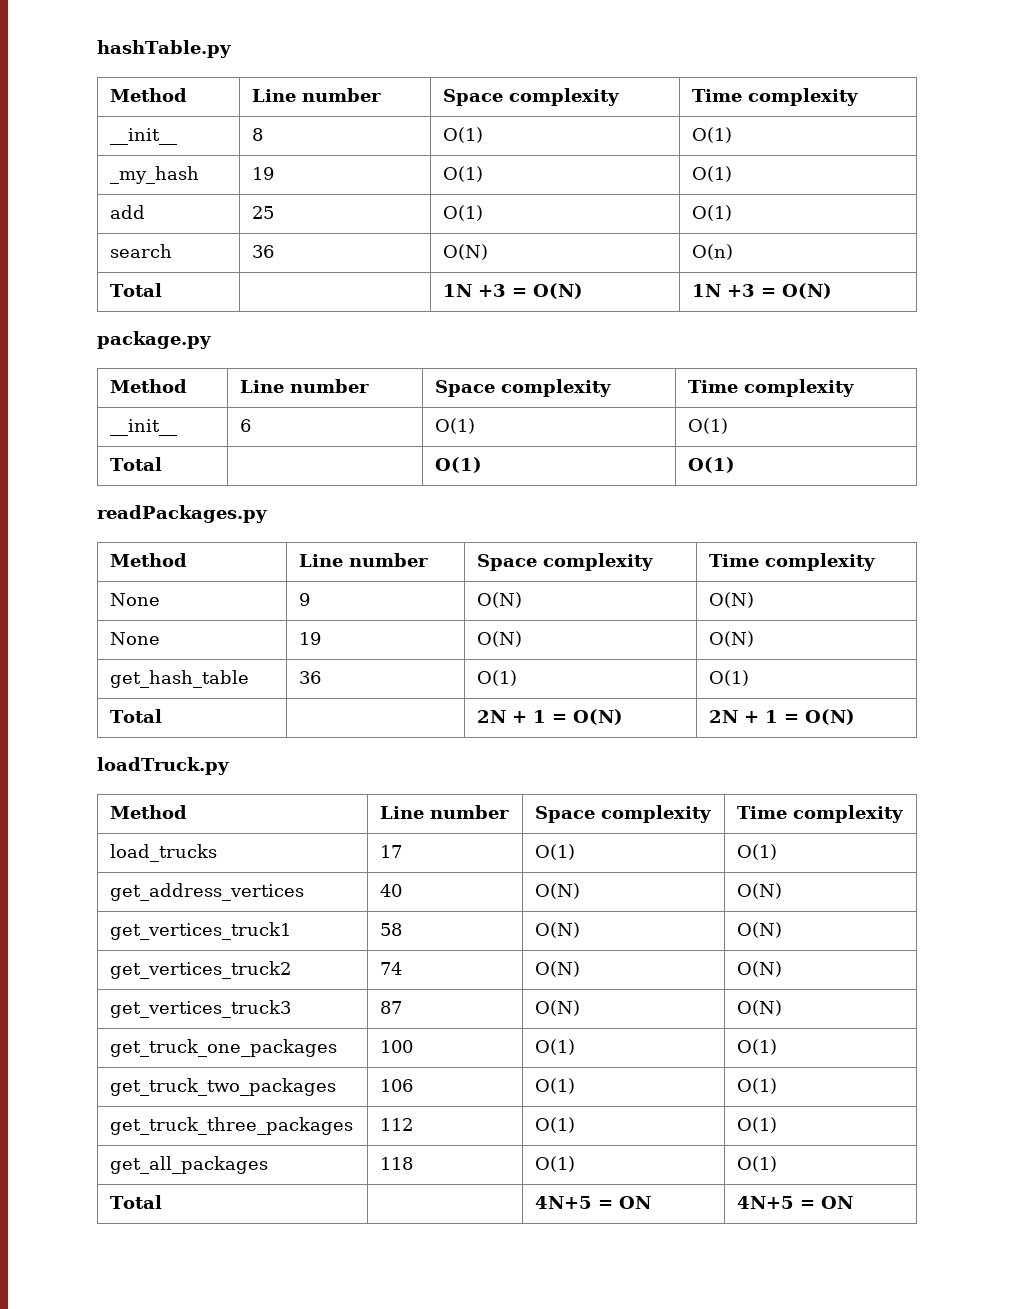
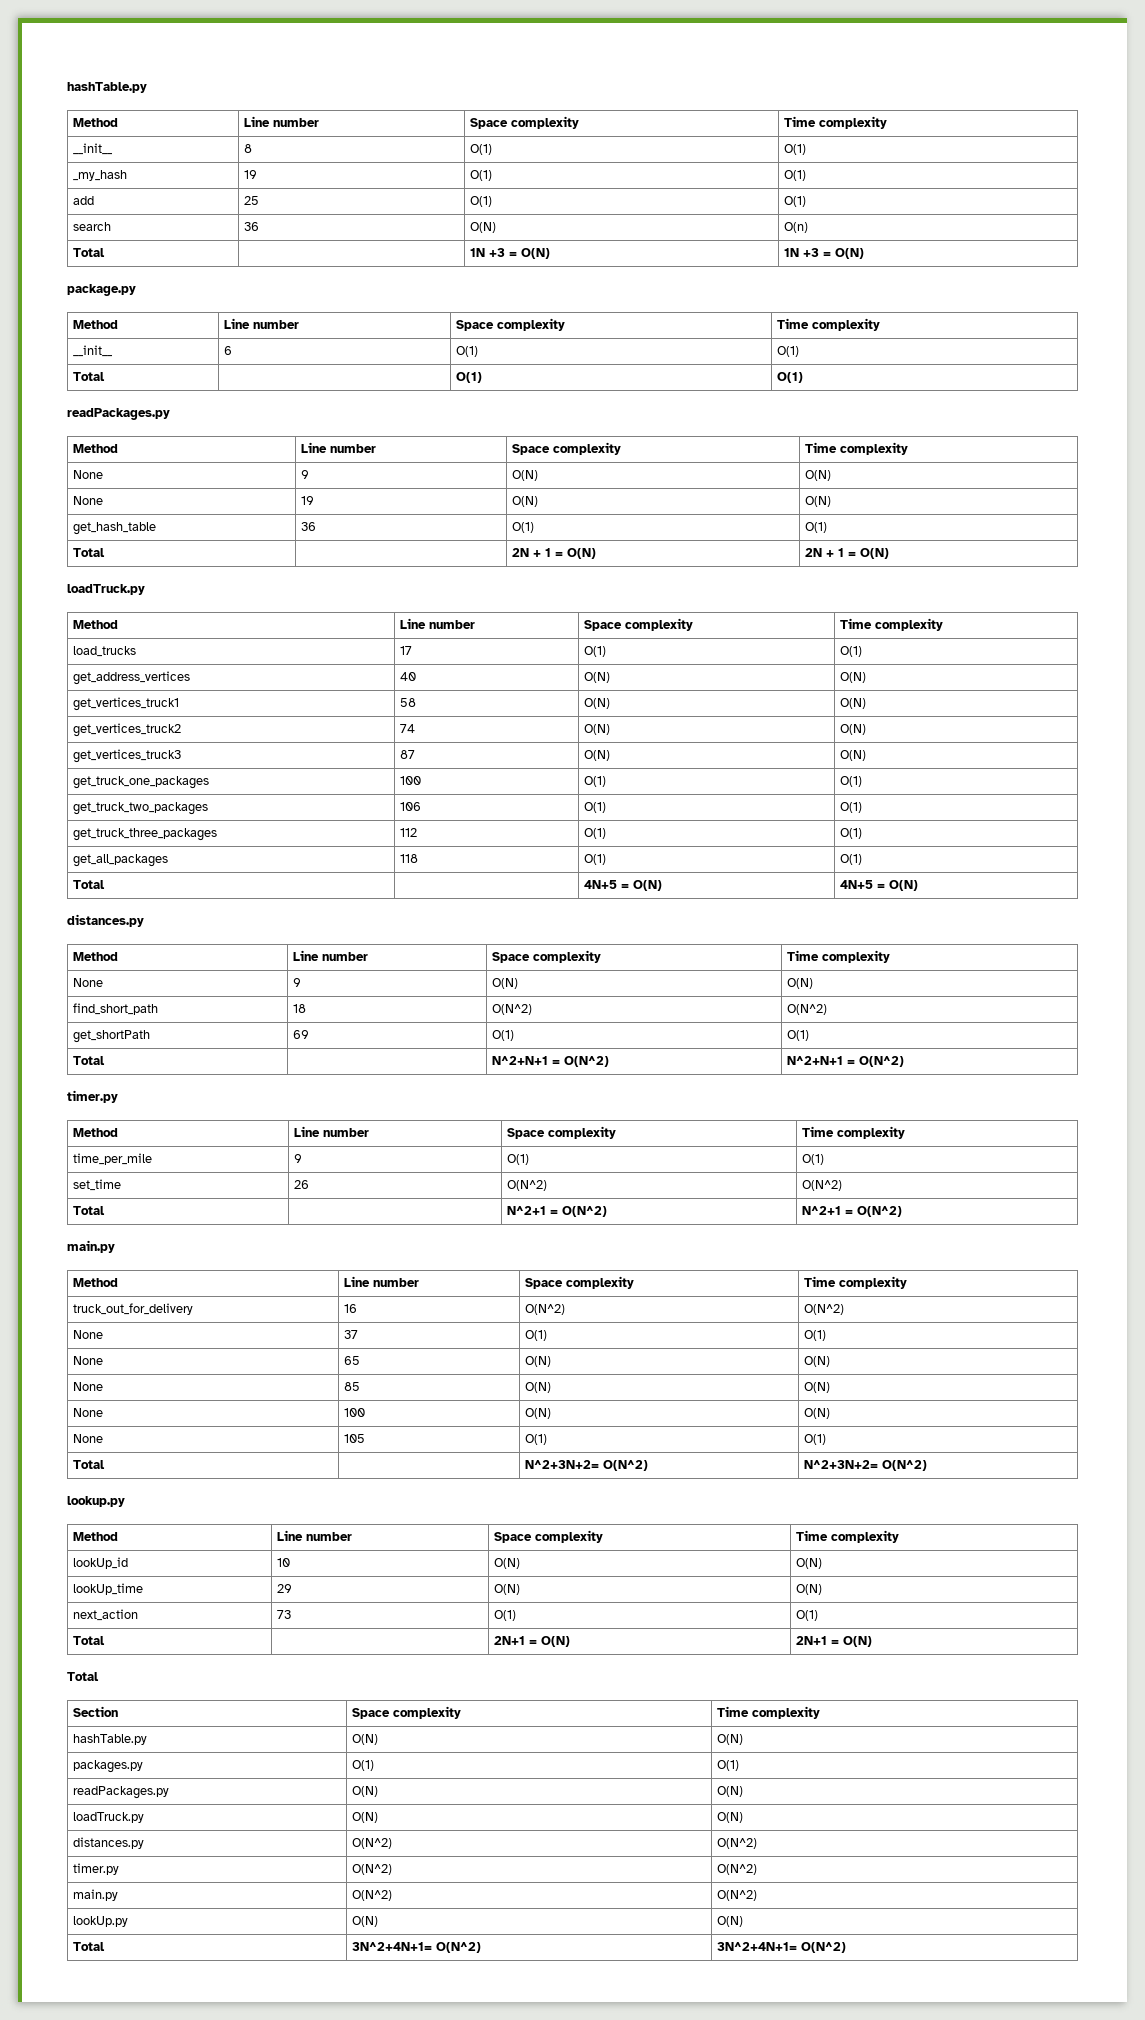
[619,1196,652,1209] [737,1196,854,1209] ON | 4N+5 = ON -> [632,880,662,891] [839,880,918,891] [67,914,144,927] [72,952,118,961] [292,950,368,961] [491,950,601,963] [786,950,890,963] [72,978,103,987] [292,978,301,987] [491,978,518,989] [786,978,813,989] [72,1003,158,1015] [292,1004,306,1013] [491,1004,532,1015] [786,1004,827,1015] [72,1030,150,1043] [292,1030,309,1039] [491,1030,514,1041] [786,1030,809,1041] [72,1056,105,1065] [491,1056,609,1067] [786,1056,904,1067] [67,1090,118,1103] [72,1128,118,1137] [293,1126,369,1137] [506,1126,616,1139] [801,1126,905,1139] [72,1153,152,1165] [293,1154,302,1163] [506,1154,529,1165] [801,1154,824,1165] [72,1179,121,1191] [293,1180,309,1189] [506,1180,547,1191] [801,1180,842,1191] [72,1206,105,1215] [506,1206,607,1217] [801,1206,902,1217] [67,1240,115,1253] [72,1278,118,1287] [343,1276,419,1287] [524,1276,634,1289] [803,1276,907,1289] [72,1303,193,1315] [343,1304,357,1313] [524,1304,565,1315] [803,1304,844,1315] [72,1330,103,1339] [343,1330,358,1339] [524,1330,547,1341] [803,1330,826,1341] [72,1356,103,1365] [343,1356,360,1365] [524,1356,551,1367] [803,1356,830,1367] [72,1382,103,1391] [343,1382,360,1391] [524,1382,551,1393] [803,1382,830,1393] [72,1408,103,1417] [343,1408,365,1417] [524,1408,551,1419] [803,1408,830,1419] [72,1434,103,1443] [343,1434,365,1443] [524,1434,547,1445] [803,1434,826,1445] [72,1460,105,1469] [524,1460,648,1471] [803,1460,927,1471] [67,1496,125,1507] [72,1532,118,1541] [276,1530,352,1541] [493,1530,603,1543] [795,1530,899,1543] [72,1557,128,1569] [276,1558,290,1567] [493,1558,520,1569] [795,1558,822,1569] [72,1583,143,1595] [276,1584,292,1593] [493,1584,520,1595] [795,1584,822,1595] [72,1609,138,1621] [276,1610,291,1619] [493,1610,516,1621] [795,1610,818,1621] [72,1636,105,1645] [493,1636,570,1647] [795,1636,872,1647] [67,1672,99,1681] [72,1706,118,1717] [351,1706,461,1719] [716,1706,820,1719] [72,1734,147,1745] [351,1734,378,1745] [716,1734,743,1745] [72,1760,143,1773] [351,1760,374,1771] [716,1760,739,1771] [72,1786,169,1799] [351,1786,378,1797] [716,1786,743,1797] [72,1812,144,1823] [351,1812,378,1823] [716,1812,743,1823] [72,1837,144,1849] [351,1838,392,1849] [716,1838,757,1849] [72,1863,119,1875] [351,1864,392,1875] [716,1864,757,1875] [72,1889,118,1901] [351,1890,392,1901] [716,1890,757,1901] [72,1916,128,1927] [351,1916,378,1927] [716,1916,743,1927] [72,1942,105,1951] [351,1942,481,1953] [716,1942,846,1953] O(N) | 4N+5 = O(N) // distances.py // Method | Line number | Space complexity | Time complexity // None | 9 | O(N) | O(N) // find_short_path | 18 | O(N^2) | O(N^2) // get_shortPath | 69 | O(1) | O(1) // Total | | N^2+N+1 = O(N^2) | N^2+N+1 = O(N^2) // timer.py // Method | Line number | Space complexity | Time complexity // time_per_mile | 9 | O(1) | O(1) // set_time | 26 | O(N^2) | O(N^2) // Total | | N^2+1 = O(N^2) | N^2+1 = O(N^2) // main.py // Method | Line number | Space complexity | Time complexity // truck_out_for_delivery | 16 | O(N^2) | O(N^2) // None | 37 | O(1) | O(1) // None | 65 | O(N) | O(N) // None | 85 | O(N) | O(N) // None | 100 | O(N) | O(N) // None | 105 | O(1) | O(1) // Total | | N^2+3N+2= O(N^2) | N^2+3N+2= O(N^2) // lookup.py // Method | Line number | Space complexity | Time complexity // lookUp_id | 10 | O(N) | O(N) // lookUp_time | 29 | O(N) | O(N) // next_action | 73 | O(1) | O(1) // Total | | 2N+1 = O(N) | 2N+1 = O(N) // Total // Section | Space complexity | Time complexity // hashTable.py | O(N) | O(N) // packages.py | O(1) | O(1) // readPackages.py | O(N) | O(N) // loadTruck.py | O(N) | O(N) // distances.py | O(N^2) | O(N^2) // timer.py | O(N^2) | O(N^2) // main.py | O(N^2) | O(N^2) // lookUp.py | O(N) | O(N) // Total | 3N^2+4N+1= O(N^2) | 3N^2+4N+1= O(N^2)

